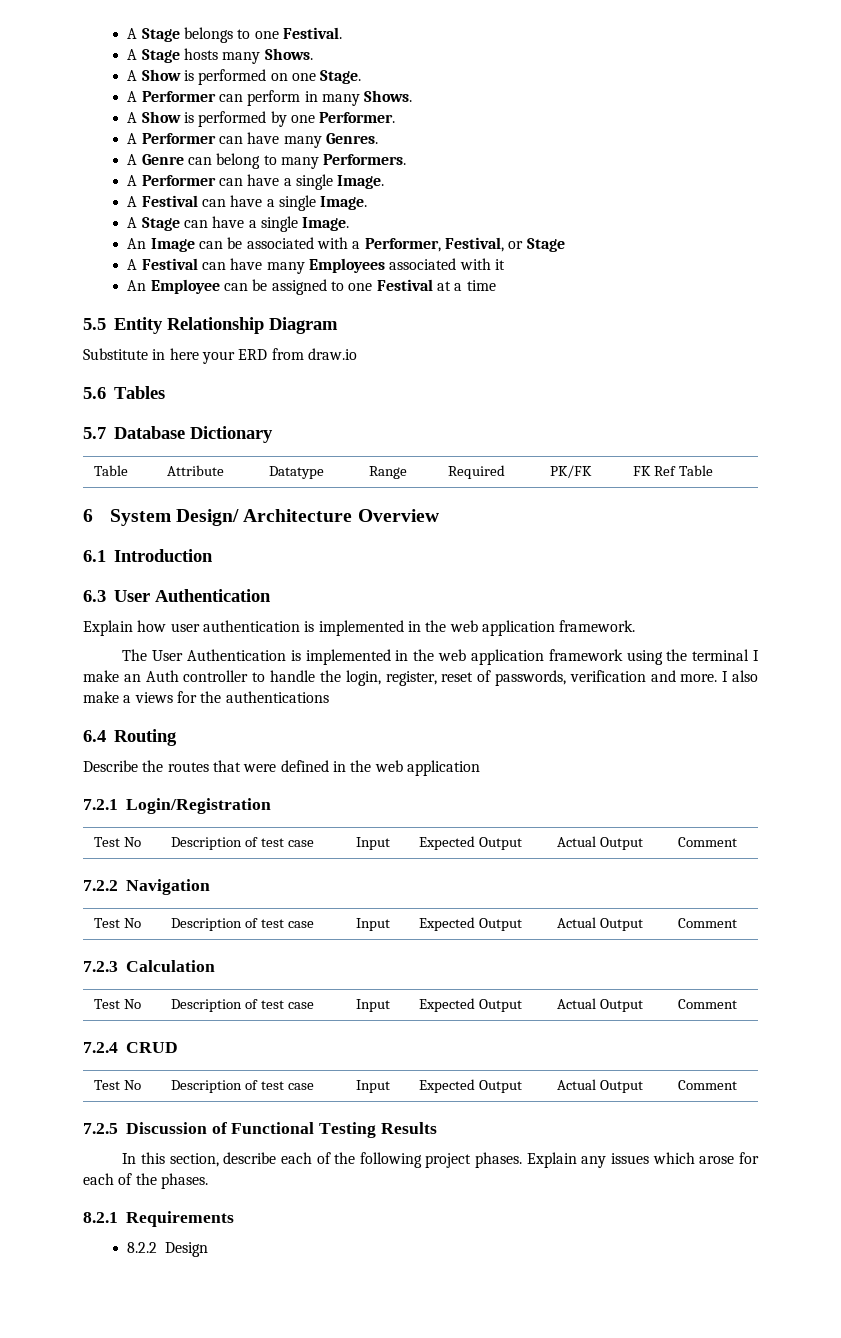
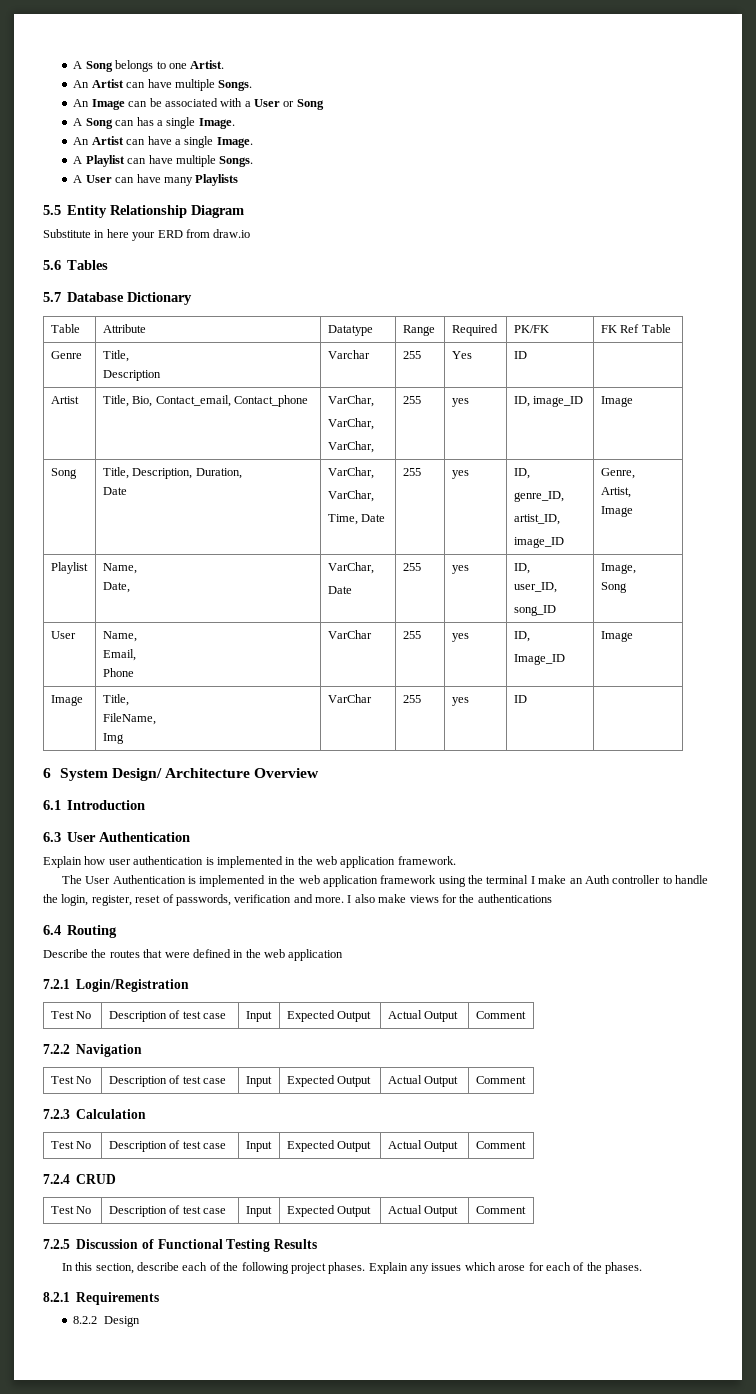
[127,28,180,42] A Stage -> [73,61,113,72] A Song
[283,27,343,39] [127,48,313,64] [127,69,362,85] [127,90,413,106] [127,111,396,127] [127,132,379,148] [127,153,407,169] [127,174,385,190] [127,195,368,211] [127,216,350,232] Festival. // A Stage hosts many Shows. // A Show is performed on one Stage. // A Performer can perform in many Shows. // A Show is performed by one Performer. // A Performer can have many Genres. // A Genre can belong to many Performers. // A Performer can have a single Image. // A Festival can have a single Image. // A Stage can have a single Image. -> [190,60,225,69] [73,79,253,91] Artist. // An Artist can have multiple Songs.
[364,237,565,252] [127,258,505,274] [127,279,496,295] Performer, Festival, or Stage // A Festival can have many Employees associated with it // An Employee can be assigned to one Festival at a time -> [254,99,324,110] [73,117,235,129] [73,136,253,148] [73,155,254,167] [73,174,239,186] User or Song // A Song can has a single Image. // An Artist can have a single Image. // A Playlist can have multiple Songs. // A User can have many Playlists
(713, 470) none -> [50,351,82,359] [102,350,129,362] [102,370,161,381] [327,350,370,359] [402,351,421,359] [451,351,472,359] [513,351,527,359] [50,396,79,404] [102,395,309,407] [327,395,374,407] [327,418,374,430] [327,441,374,453] [402,396,421,404] [451,398,469,407] [513,396,584,407] [600,396,633,407] [50,468,77,479] [102,467,242,479] [102,487,127,495] [327,467,374,479] [327,490,374,502] [327,514,386,525] [402,468,421,476] [451,470,469,479] [513,468,530,479] [513,491,564,502] [513,514,560,525] [513,537,564,548] [600,468,635,479] [600,487,631,498] [600,506,633,517] [50,562,88,574] [102,563,137,574] [102,582,130,593] [327,562,374,574] [327,586,352,594] [402,563,421,571] [451,565,469,574] [513,563,530,574] [513,582,557,593] [513,605,556,616] [600,563,636,574] [600,582,627,593] [50,631,76,639] [102,631,137,642] [102,649,136,661] [102,668,134,677] [327,630,372,639] [402,631,421,639] [451,633,469,642] [513,631,530,642] [513,654,565,665] [600,631,633,642] [50,695,83,706] [102,694,129,706] [102,713,156,725] [102,733,124,744] [327,694,372,703] [402,695,421,703] [451,697,469,706] [513,695,527,703] // Genre | Title, // Description | Varchar | 255 | Yes | ID | // Artist | Title, Bio, Contact_email, Contact_phone | VarChar, // VarChar, // VarChar, | 255 | yes | ID, image_ID | Image // Song | Title, Description, Duration, // Date | VarChar, // VarChar, // Time, Date | 255 | yes | ID, // genre_ID, // artist_ID, // image_ID | Genre, // Artist, // Image // Playlist | Name, // Date, | VarChar, // Date | 255 | yes | ID, // user_ID, // song_ID | Image, // Song // User | Name, // Email, // Phone | VarChar | 255 | yes | ID, // Image_ID | Image // Image | Title, // FileName, // Img | VarChar | 255 | yes | ID |
[123,695,132,703] a -> (407, 898) none

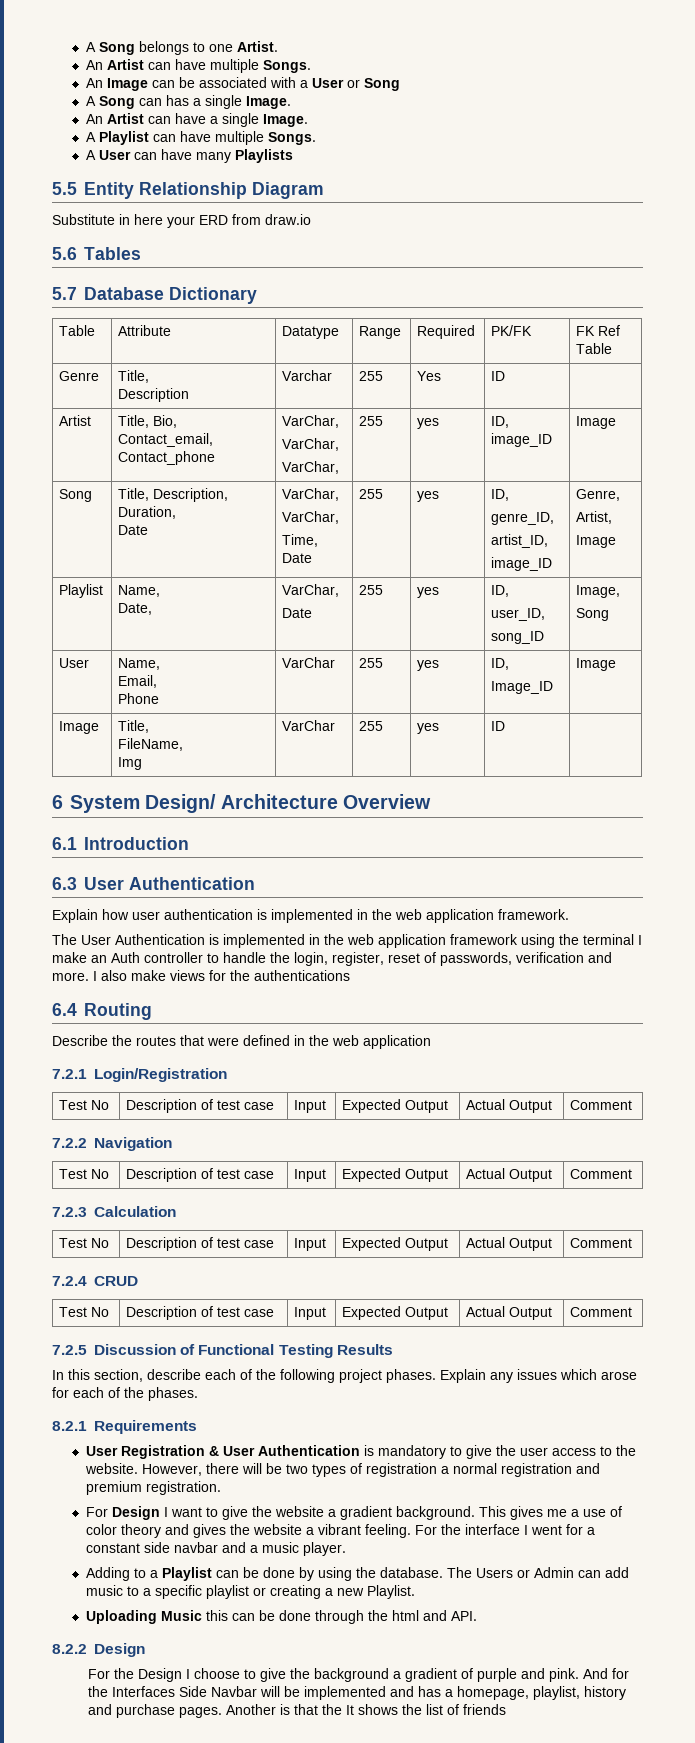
[73,1316,140,1327] 8.2.2 Design -> [85,1445,636,1459] [84,1463,600,1477] [85,1481,221,1495] [85,1506,622,1520] [85,1524,595,1538] [85,1542,346,1556] [85,1567,629,1581] [85,1585,415,1599] [85,1610,477,1624] [52,1643,145,1657] [88,1668,630,1682] [88,1686,627,1700] [88,1704,507,1718] User Registration & User Authentication is mandatory to give the user access to the website. However, there will be two types of registration a normal registration and premium registration. // For Design I want to give the website a gradient background. This gives me a use of color theory and gives the website a vibrant feeling. For the interface I went for a constant side navbar and a music player. // Adding to a Playlist can be done by using the database. The Users or Admin can add music to a specific playlist or creating a new Playlist. // Uploading Music this can be done through the html and API. // 8.2.2 Design // For the Design I choose to give the background a gradient of purple and pink. And for the Interfaces Side Navbar will be implemented and has a homepage, playlist, history and purchase pages. Another is that the It shows the list of friends

